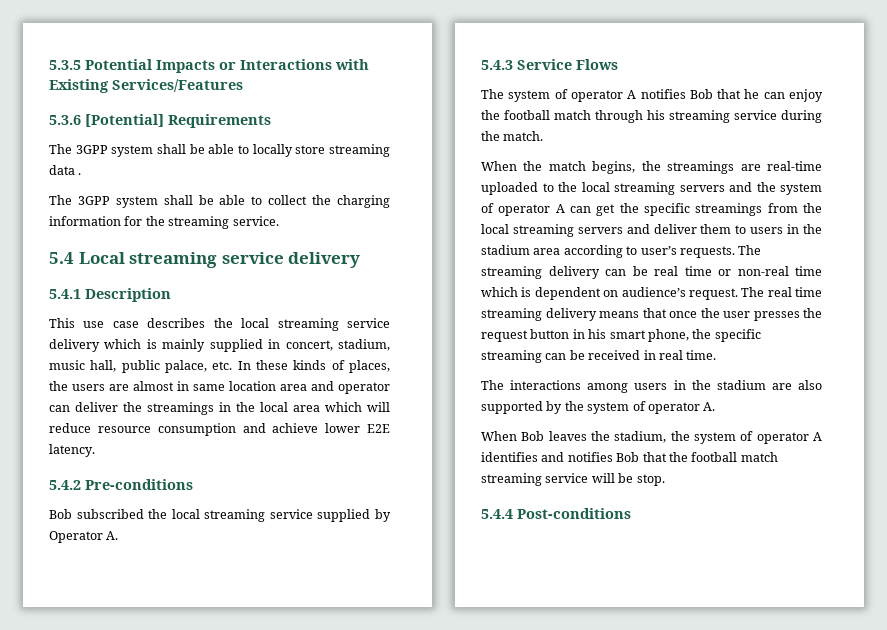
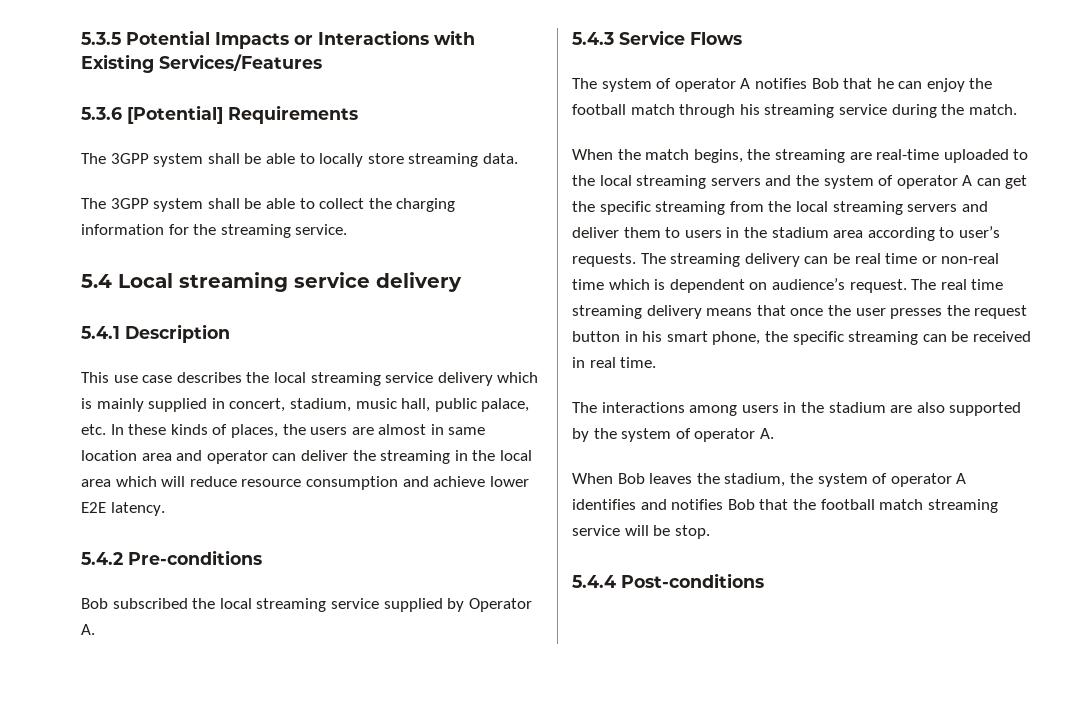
[49,165,82,175] data . -> [482,153,518,164] data.
[147,402,214,415] streamings -> [380,450,451,464] streaming
[667,161,735,174] streamings -> [774,149,845,163] streaming
[695,203,763,216] streamings -> [655,201,726,215] streaming

